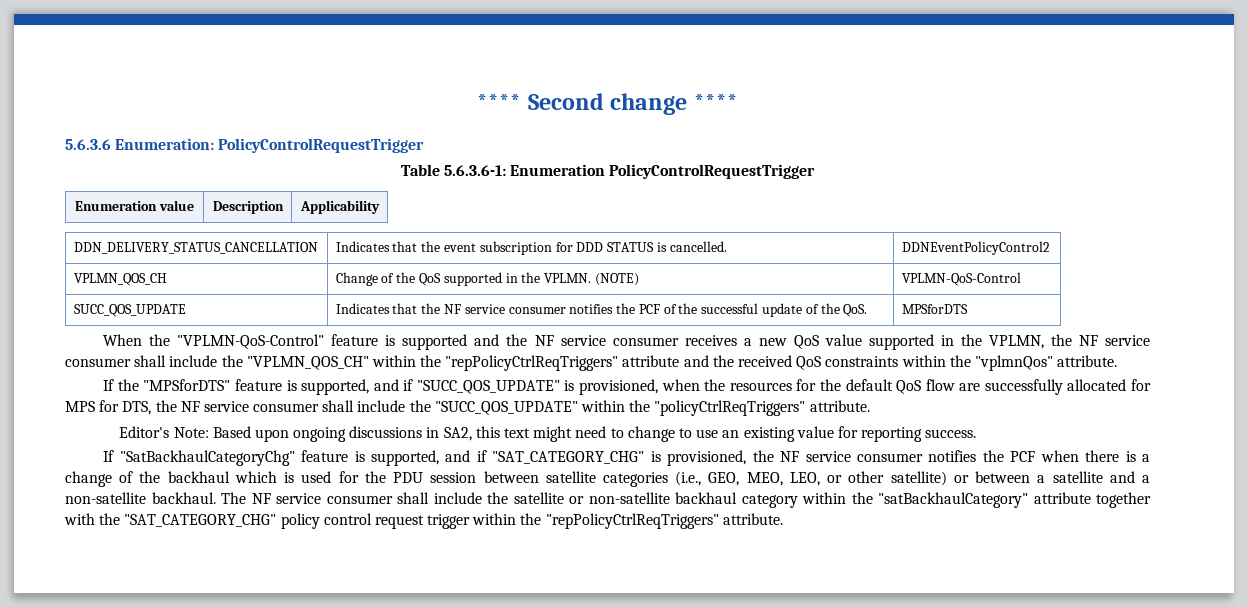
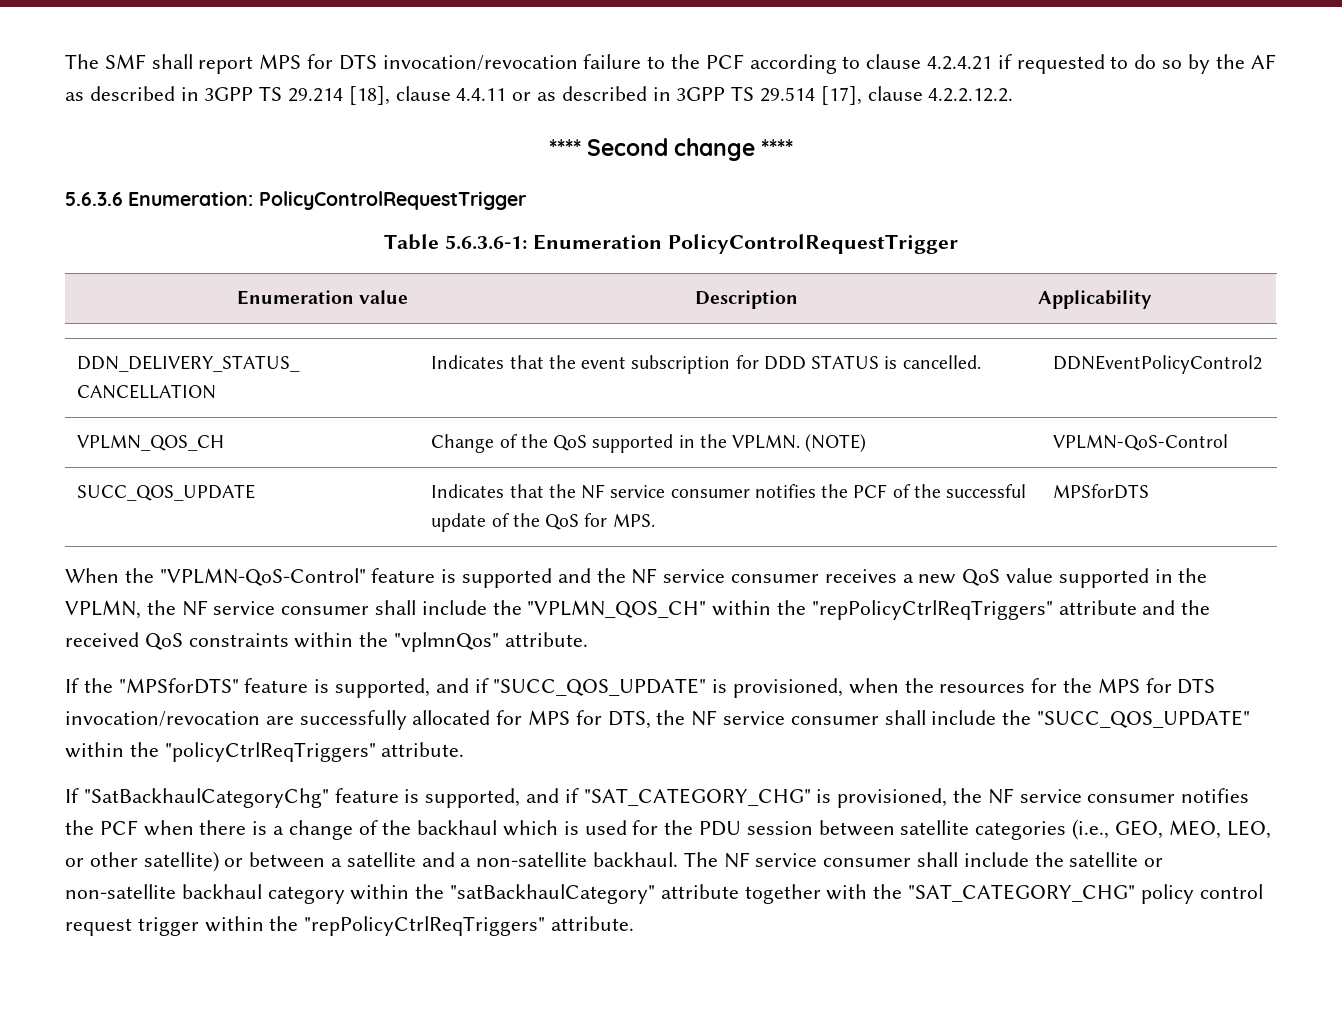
(477, 102) none -> [65,54,1276,74] [65,86,1014,105] The SMF shall report MPS for DTS invocation/revocation failure to the PCF according to clause 4.2.4.21 if requested to do so by the AF as described in 3GPP TS 29.214 [18], clause 4.4.11 or as described in 3GPP TS 29.514 [17], clause 4.2.2.12.2. //
[843,304,868,317] QoS. -> [545,513,655,530] QoS for MPS.
[845,379,955,394] default QoS flow -> [1097,678,1216,694] [65,711,260,727] MPS for DTS invocation/revocation
[119,426,977,442] // Editor's Note: Based upon ongoing discussions in SA2, this text might need to change to use an existing value for reporting success. -> (465, 749) none

